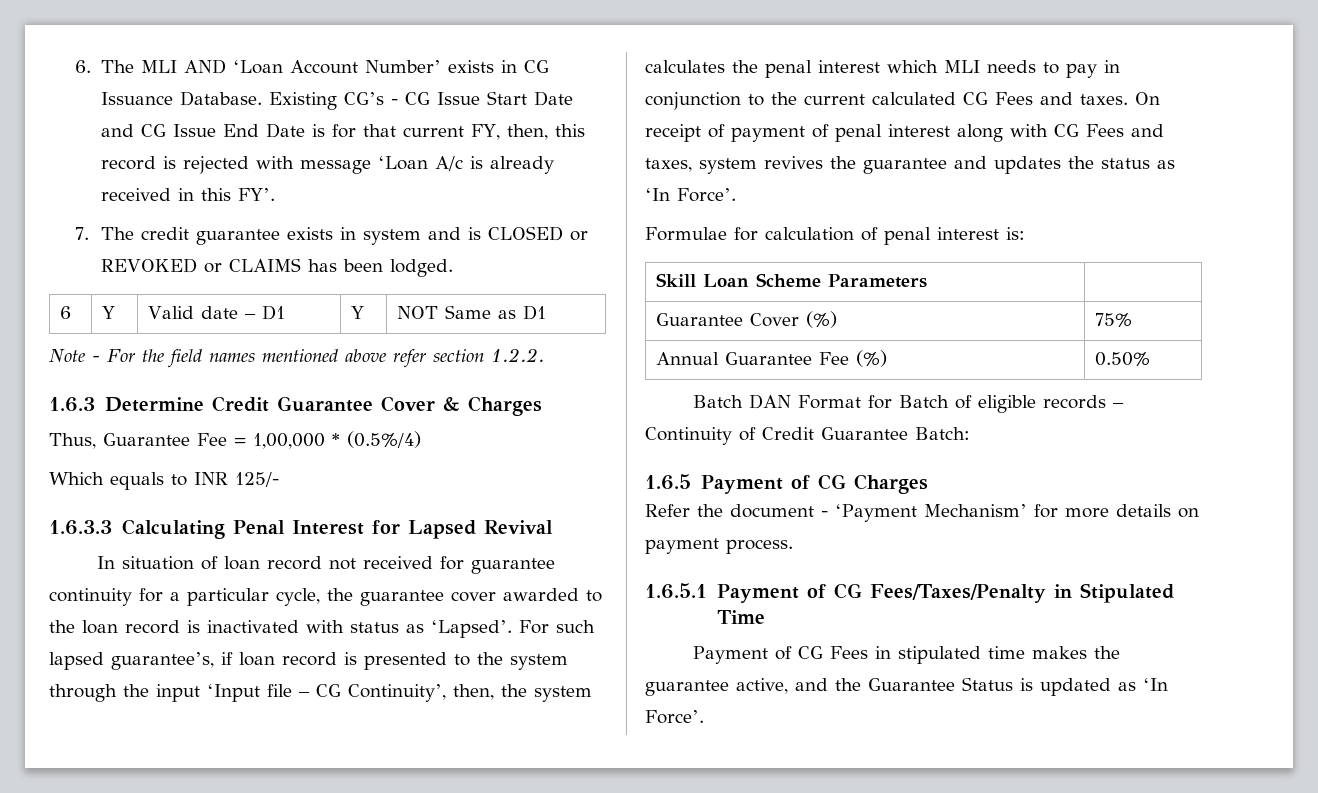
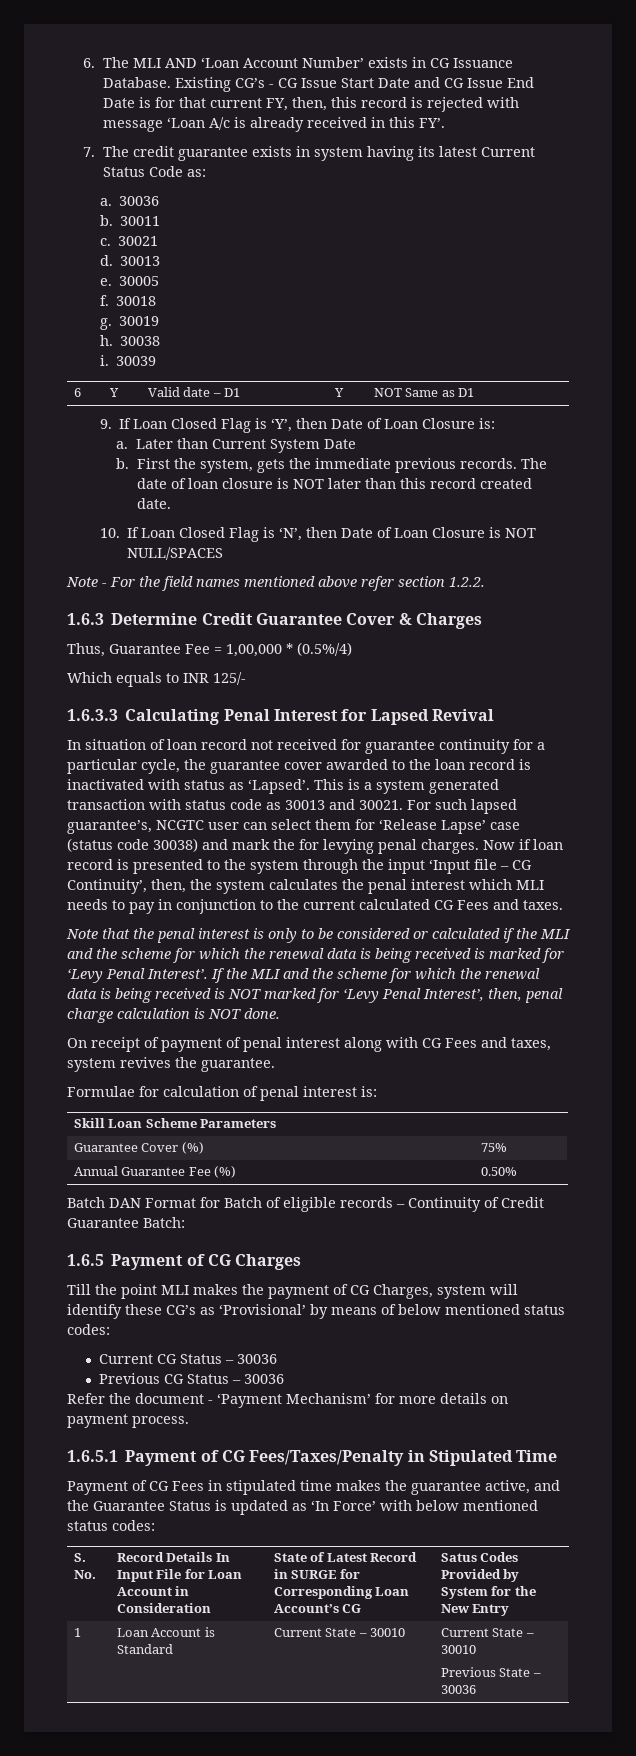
[428,226,589,241] [101,258,454,277] and is CLOSED or REVOKED or CLAIMS has been lodged. -> [366,146,535,161] [102,166,206,177] [99,196,160,206] [99,215,161,226] [99,236,159,246] [99,255,161,266] [99,276,160,286] [99,295,157,306] [99,316,160,330] [99,335,161,346] [99,355,157,366] having its latest Current Status Code as: // a. 30036 // b. 30011 // c. 30021 // d. 30013 // e. 30005 // f. 30018 // g. 30019 // h. 30038 // i. 30039
(546, 312) none -> [99,418,496,433] [116,438,356,453] [116,458,547,473] [136,478,532,489] [136,498,171,509] [99,527,537,542] [127,547,224,560] // 9. If Loan Closed Flag is ‘Y’, then Date of Loan Closure is: // a. Later than Current System Date // b. First the system, gets the immediate previous records. The date of loan closure is NOT later than this record created date. // 10. If Loan Closed Flag is ‘N’, then Date of Loan Closure is NOT NULL/SPACES
[519,620,595,634] [49,652,214,670] For such lapsed guarantee’s, -> [314,779,499,794] [67,799,517,814] [67,819,520,834] [67,838,515,854] This is a system generated transaction with status code as 30013 and 30021. For such lapsed guarantee’s, NCGTC user can select them for ‘Release Lapse’ case (status code 30038) and mark the for levying penal charges. Now
(1128, 99) none -> [66,928,571,943] [67,948,564,963] [67,968,540,983] [67,988,563,1003] [67,1008,280,1023] // Note that the penal interest is only to be considered or calculated if the MLI and the scheme for which the renewal data is being received is marked for ‘Levy Penal Interest’. If the MLI and the scheme for which the renewal data is being received is NOT marked for ‘Levy Penal Interest’, then, penal charge calculation is NOT done. //
[863,156,1175,174] [645,188,736,202] guarantee and updates the status as ‘In Force’. -> [201,1058,275,1072] guarantee.
(928, 484) none -> [67,1284,518,1299] [67,1304,565,1319] [67,1324,110,1335] [99,1354,278,1364] [99,1373,285,1384] // Till the point MLI makes the payment of CG Charges, system will identify these CG’s as ‘Provisional’ by means of below mentioned status codes: // Current CG Status – 30036 // Previous CG Status – 30036
[645,710,704,724] Force’. -> [333,1500,538,1511] [67,1520,155,1531] [73,1553,86,1562] [73,1570,96,1579] [116,1552,230,1562] [116,1569,243,1582] [116,1586,190,1596] [116,1603,211,1613] [273,1552,418,1562] [273,1569,360,1579] [273,1586,410,1599] [273,1604,362,1613] [440,1552,519,1562] [440,1569,520,1582] [440,1586,536,1599] [440,1604,510,1616] [73,1628,81,1637] [116,1627,215,1637] [116,1644,173,1654] [273,1628,406,1637] [440,1628,534,1637] [440,1645,476,1654] [440,1667,541,1677] [440,1685,476,1694] Force’ with below mentioned status codes: // S. No. | Record Details In Input File for Loan Account in Consideration | State of Latest Record in SURGE for Corresponding Loan Account’s CG | Satus Codes Provided by System for the New Entry // 1 | Loan Account is Standard | Current State – 30010 | Current State – 30010 // Previous State – 30036

